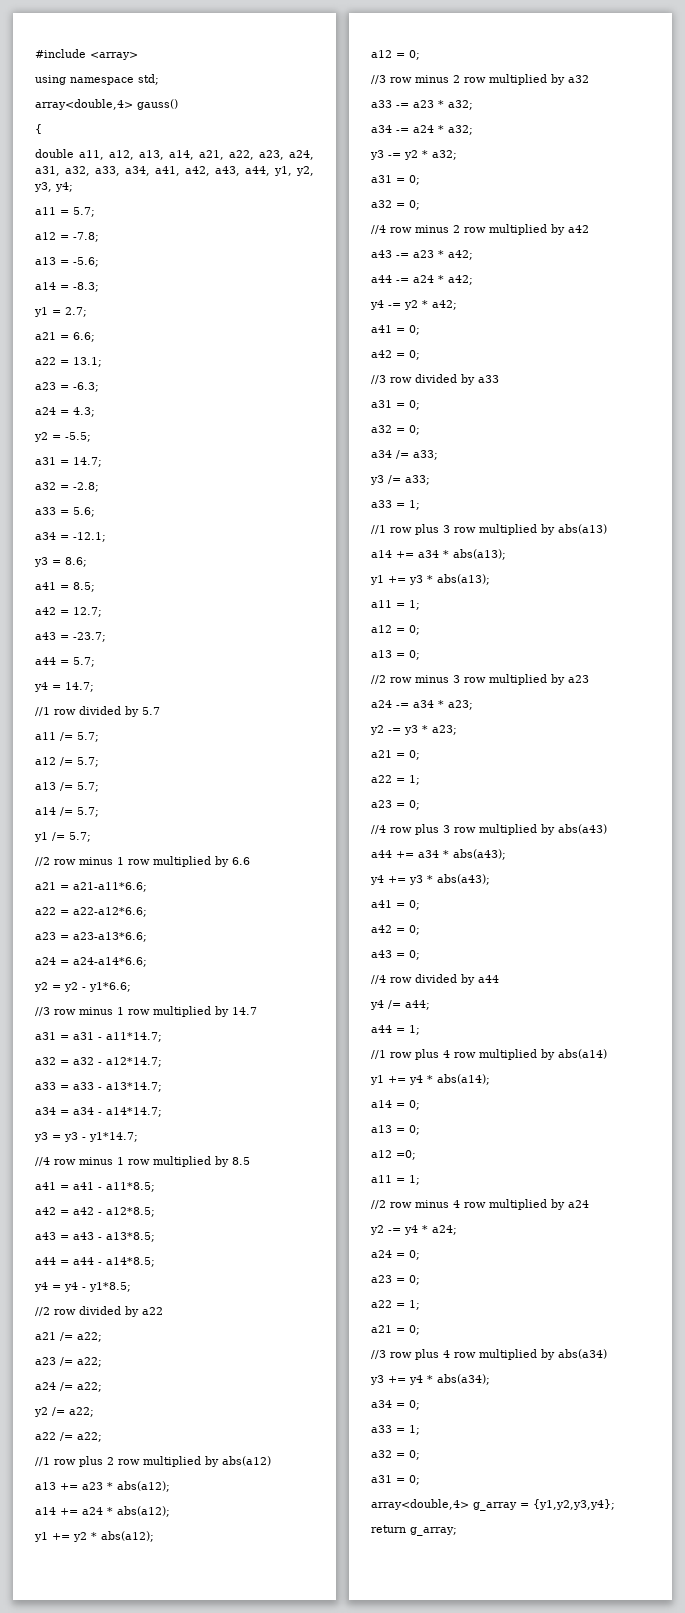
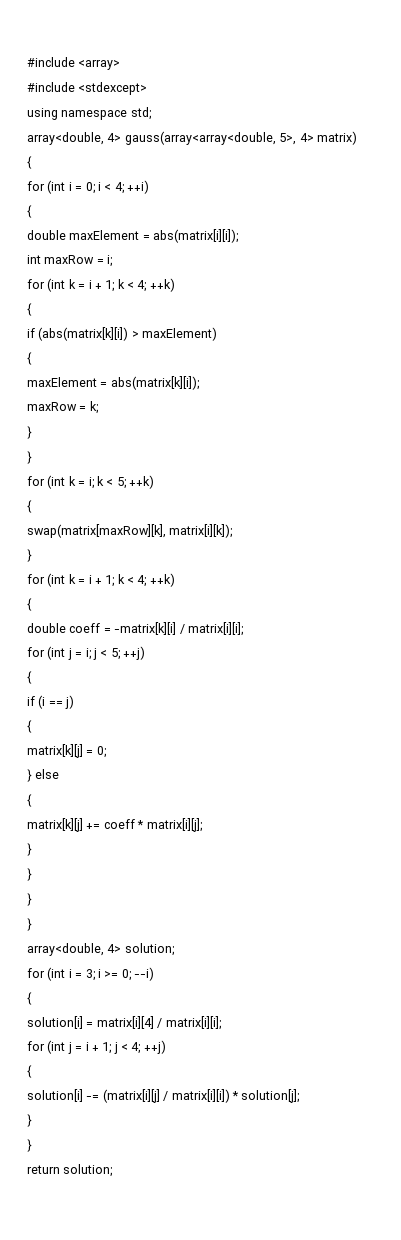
(138, 56) none -> [27,82,148,95] // #include <stdexcept>
[35,99,178,110] [35,124,42,134] [35,149,314,160] [35,166,314,176] [34,182,73,192] [35,207,95,217] [35,232,99,242] [35,257,99,267] [35,282,99,292] [34,307,87,317] [35,332,95,342] [35,357,102,367] [35,382,99,392] [35,407,95,417] [34,432,91,442] [35,457,102,467] [35,482,99,492] [35,507,95,517] [35,532,106,542] [34,557,87,567] [35,582,95,592] [35,607,102,617] [35,632,106,642] [35,657,95,667] [34,682,94,692] [35,706,160,717] [35,732,99,742] [35,757,99,767] [35,782,99,792] [35,807,99,817] [34,832,91,842] [35,856,250,867] [35,882,147,892] [35,907,147,917] [35,932,147,942] [35,957,147,967] [34,982,131,992] [35,1006,257,1017] [35,1032,162,1042] [35,1057,162,1067] [35,1082,162,1092] [35,1107,162,1117] [34,1132,138,1142] [35,1156,250,1167] [35,1182,155,1192] [35,1207,155,1217] [35,1232,155,1242] [35,1257,155,1267] [34,1282,131,1292] [35,1306,163,1317] [35,1332,102,1342] [35,1357,102,1367] [35,1382,102,1392] [34,1407,94,1417] [35,1432,102,1442] [35,1456,271,1467] [35,1481,170,1492] [35,1506,170,1517] [34,1531,154,1542] [371,50,420,60] [371,74,589,85] [371,100,473,110] [371,125,473,135] [370,150,457,160] [371,175,420,185] [371,200,420,210] [371,224,589,235] [371,250,473,260] [371,275,473,285] [370,300,457,310] [371,325,420,335] [371,350,420,360] [371,374,499,385] [371,400,420,410] [371,425,420,435] [371,450,438,460] [370,475,430,485] [371,500,420,510] [371,524,607,535] [371,549,506,560] [370,574,490,585] [371,600,420,610] [371,625,420,635] [371,650,420,660] [371,674,589,685] [371,700,473,710] [370,725,457,735] [371,750,420,760] [371,775,420,785] [371,800,420,810] [371,824,607,835] [371,849,506,860] [370,874,490,885] [371,900,420,910] [371,925,420,935] [371,950,420,960] [371,974,499,985] [370,1000,430,1010] [371,1025,420,1035] [371,1049,607,1060] [370,1074,490,1085] [371,1100,420,1110] [371,1125,420,1135] [371,1150,416,1160] [371,1175,420,1185] [371,1199,589,1210] [370,1225,457,1235] [371,1250,420,1260] [371,1275,420,1285] [371,1300,420,1310] [371,1325,420,1335] [371,1349,607,1360] [370,1374,490,1385] [371,1400,420,1410] [371,1425,420,1435] [371,1450,420,1460] [371,1475,420,1485] [371,1499,615,1511] array<double,4> gauss() // { // double a11, a12, a13, a14, a21, a22, a23, a24, a31, a32, a33, a34, a41, a42, a43, a44, y1, y2, y3, y4; // a11 = 5.7; // a12 = -7.8; // a13 = -5.6; // a14 = -8.3; // y1 = 2.7; // a21 = 6.6; // a22 = 13.1; // a23 = -6.3; // a24 = 4.3; // y2 = -5.5; // a31 = 14.7; // a32 = -2.8; // a33 = 5.6; // a34 = -12.1; // y3 = 8.6; // a41 = 8.5; // a42 = 12.7; // a43 = -23.7; // a44 = 5.7; // y4 = 14.7; // //1 row divided by 5.7 // a11 /= 5.7; // a12 /= 5.7; // a13 /= 5.7; // a14 /= 5.7; // y1 /= 5.7; // //2 row minus 1 row multiplied by 6.6 // a21 = a21-a11*6.6; // a22 = a22-a12*6.6; // a23 = a23-a13*6.6; // a24 = a24-a14*6.6; // y2 = y2 - y1*6.6; // //3 row minus 1 row multiplied by 14.7 // a31 = a31 - a11*14.7; // a32 = a32 - a12*14.7; // a33 = a33 - a13*14.7; // a34 = a34 - a14*14.7; // y3 = y3 - y1*14.7; // //4 row minus 1 row multiplied by 8.5 // a41 = a41 - a11*8.5; // a42 = a42 - a12*8.5; // a43 = a43 - a13*8.5; // a44 = a44 - a14*8.5; // y4 = y4 - y1*8.5; // //2 row divided by a22 // a21 /= a22; // a23 /= a22; // a24 /= a22; // y2 /= a22; // a22 /= a22; // //1 row plus 2 row multiplied by abs(a12) // a13 += a23 * abs(a12); // a14 += a24 * abs(a12); // y1 += y2 * abs(a12); // a12 = 0; // //3 row minus 2 row multiplied by a32 // a33 -= a23 * a32; // a34 -= a24 * a32; // y3 -= y2 * a32; // a31 = 0; // a32 = 0; // //4 row minus 2 row multiplied by a42 // a43 -= a23 * a42; // a44 -= a24 * a42; // y4 -= y2 * a42; // a41 = 0; // a42 = 0; // //3 row divided by a33 // a31 = 0; // a32 = 0; // a34 /= a33; // y3 /= a33; // a33 = 1; // //1 row plus 3 row multiplied by abs(a13) // a14 += a34 * abs(a13); // y1 += y3 * abs(a13); // a11 = 1; // a12 = 0; // a13 = 0; // //2 row minus 3 row multiplied by a23 // a24 -= a34 * a23; // y2 -= y3 * a23; // a21 = 0; // a22 = 1; // a23 = 0; // //4 row plus 3 row multiplied by abs(a43) // a44 += a34 * abs(a43); // y4 += y3 * abs(a43); // a41 = 0; // a42 = 0; // a43 = 0; // //4 row divided by a44 // y4 /= a44; // a44 = 1; // //1 row plus 4 row multiplied by abs(a14) // y1 += y4 * abs(a14); // a14 = 0; // a13 = 0; // a12 =0; // a11 = 1; // //2 row minus 4 row multiplied by a24 // y2 -= y4 * a24; // a24 = 0; // a23 = 0; // a22 = 1; // a21 = 0; // //3 row plus 4 row multiplied by abs(a34) // y3 += y4 * abs(a34); // a34 = 0; // a33 = 1; // a32 = 0; // a31 = 0; // array<double,4> g_array = {y1,y2,y3,y4}; -> [27,131,357,145] [27,156,32,169] [27,180,149,194] [27,205,32,218] [27,229,239,243] [27,255,113,267] [27,278,175,292] [27,303,32,316] [27,327,218,341] [27,352,32,365] [27,376,199,390] [27,401,98,414] [27,426,32,439] [27,451,32,464] [27,475,154,489] [27,500,32,513] [27,524,233,538] [27,549,32,562] [27,573,175,587] [27,598,32,611] [27,622,243,636] [27,646,145,660] [27,671,32,684] [27,695,75,709] [27,720,32,733] [27,744,106,758] [27,769,60,782] [27,794,32,807] [27,818,202,832] [27,843,32,856] [27,868,32,881] [27,893,32,906] [27,918,32,931] [27,943,174,956] [27,967,154,981] [27,992,32,1005] [27,1016,221,1030] [27,1040,166,1054] [27,1065,32,1078] [27,1089,300,1103] [27,1114,32,1127] [27,1139,32,1152] array<double, 4> gauss(array<array<double, 5>, 4> matrix) // { // for (int i = 0; i < 4; ++i) // { // double maxElement = abs(matrix[i][i]); // int maxRow = i; // for (int k = i + 1; k < 4; ++k) // { // if (abs(matrix[k][i]) > maxElement) // { // maxElement = abs(matrix[k][i]); // maxRow = k; // } // } // for (int k = i; k < 5; ++k) // { // swap(matrix[maxRow][k], matrix[i][k]); // } // for (int k = i + 1; k < 4; ++k) // { // double coeff = -matrix[k][i] / matrix[i][i]; // for (int j = i; j < 5; ++j) // { // if (i == j) // { // matrix[k][j] = 0; // } else // { // matrix[k][j] += coeff * matrix[i][j]; // } // } // } // } // array<double, 4> solution; // for (int i = 3; i >= 0; --i) // { // solution[i] = matrix[i][4] / matrix[i][i]; // for (int j = i + 1; j < 4; ++j) // { // solution[i] -= (matrix[i][j] / matrix[i][i]) * solution[j]; // } // }
[410,1527,457,1536] g_array; -> [63,1164,113,1177] solution;

